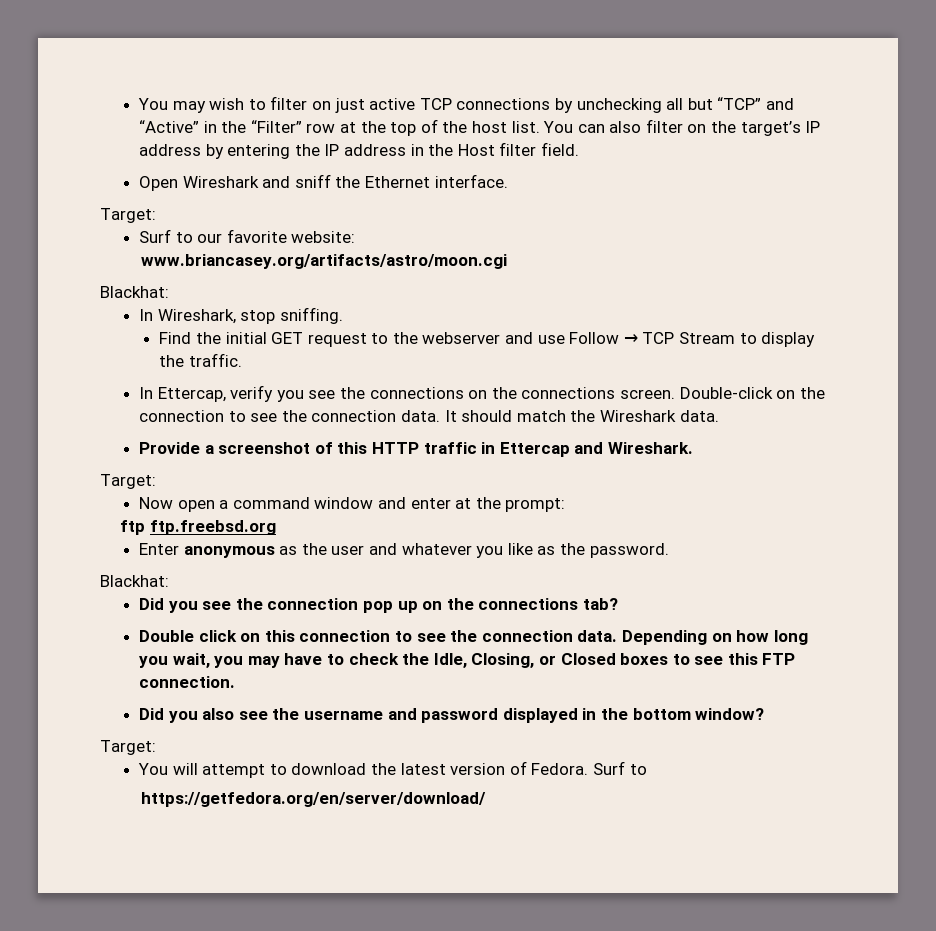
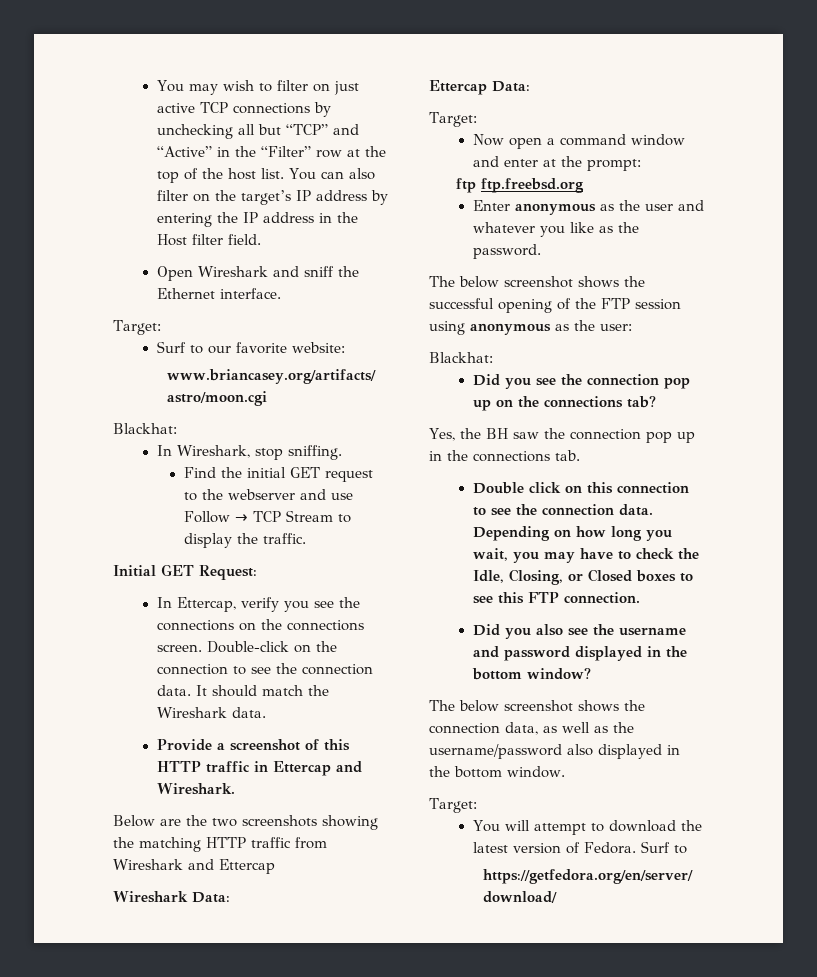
(242, 360) none -> [113,564,257,580] // Initial GET Request:
(693, 448) none -> [113,815,378,830] [113,837,327,852] [113,859,275,874] [113,891,230,903] [429,80,530,95] // Below are the two screenshots showing the matching HTTP traffic from Wireshark and Ettercap // Wireshark Data: // Ettercap Data:
(669, 550) none -> [429,276,645,288] [429,298,681,313] [429,320,632,335] // The below screenshot shows the successful opening of the FTP session using anonymous as the user:
(618, 604) none -> [429,428,695,443] [429,450,580,462] // Yes, the BH saw the connection pop up in the connections tab.
(765, 714) none -> [429,700,645,712] [429,722,634,735] [429,744,680,759] [429,766,565,778] // The below screenshot shows the connection data, as well as the username/password also displayed in the bottom window.

